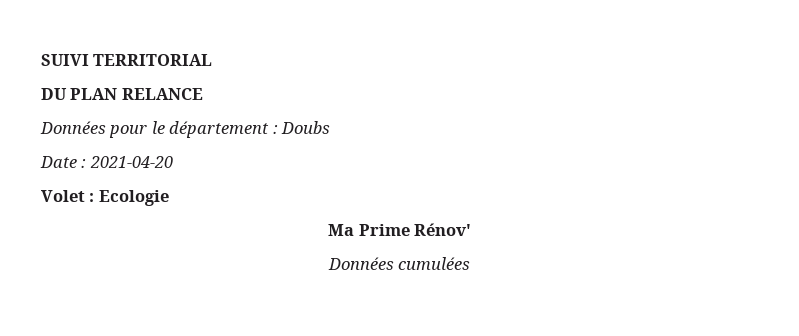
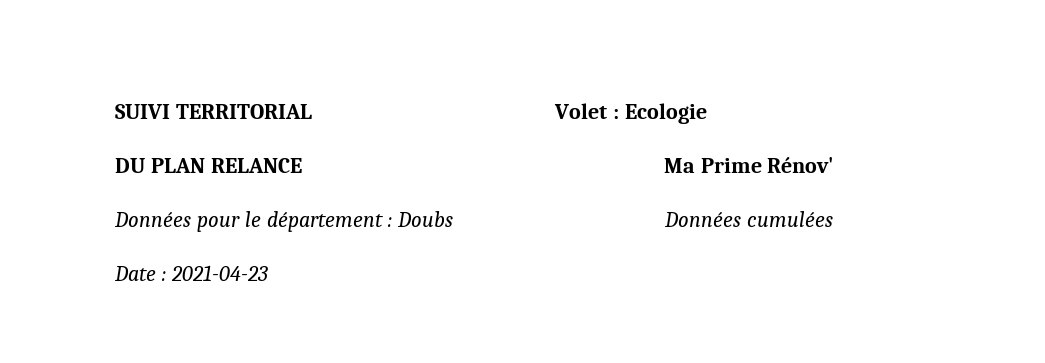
[89,156,173,168] 2021-04-20 -> [170,265,268,281] 2021-04-23

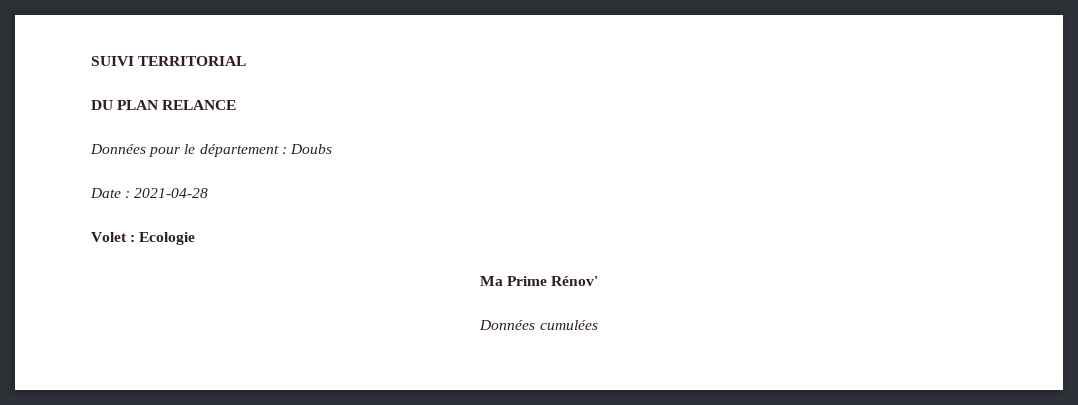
[170,265,268,281] 2021-04-23 -> [134,188,209,198] 2021-04-28

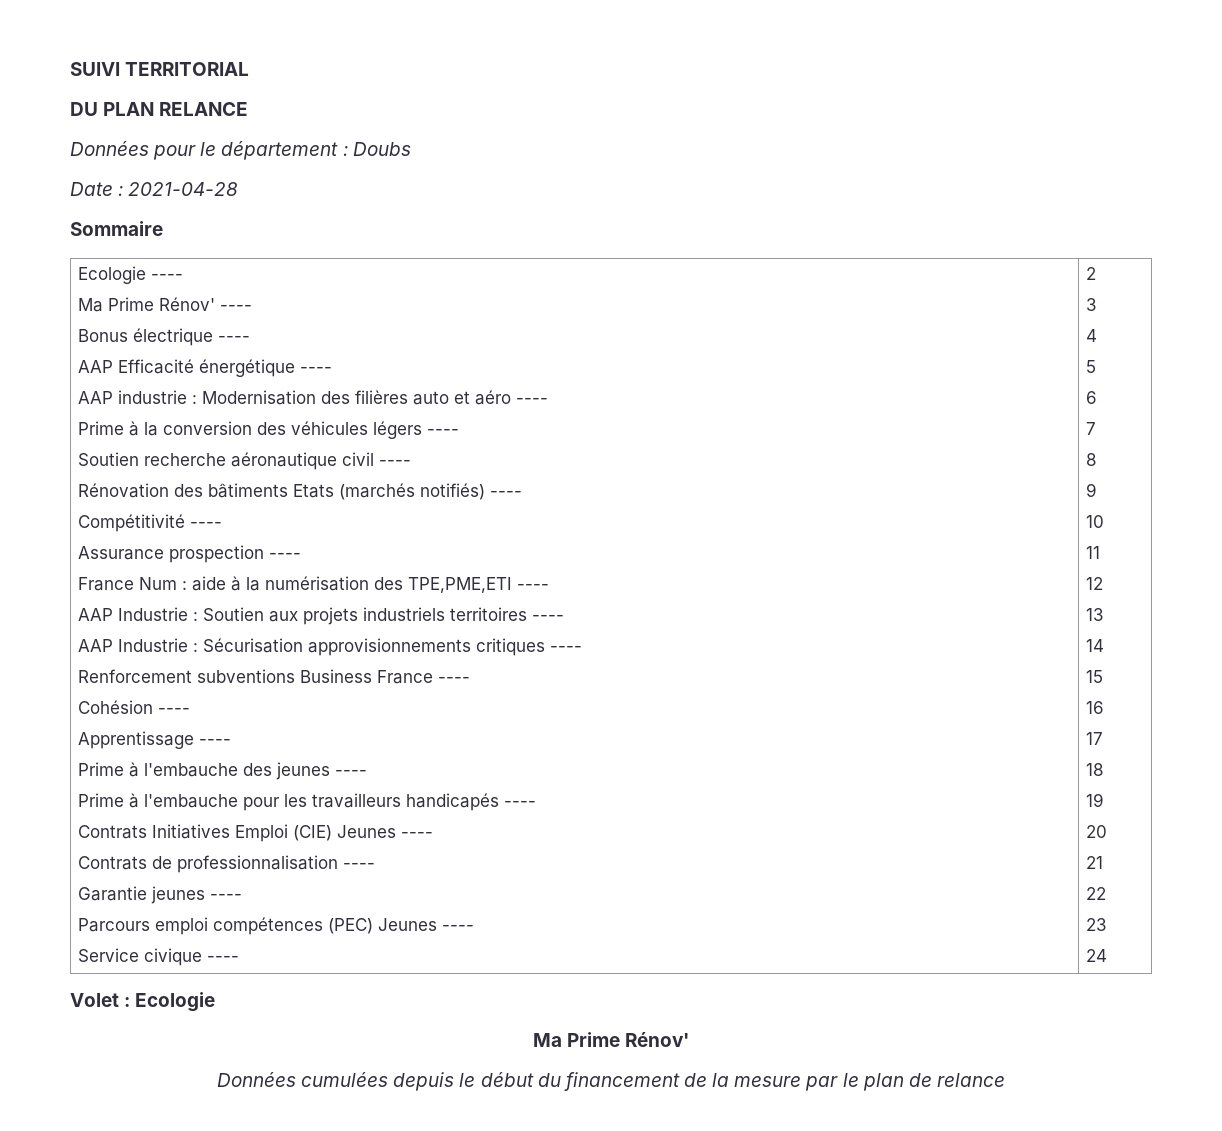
(209, 193) none -> [70,221,163,236] [77,266,183,284] [77,297,252,312] [77,328,250,346] [77,359,332,377] [77,390,548,405] [77,421,459,439] [77,452,411,470] [77,483,522,500] [77,514,222,532] [77,545,301,563] [77,576,549,593] [77,607,564,625] [77,638,582,656] [77,669,470,684] [77,700,190,714] [77,731,231,749] [77,762,367,780] [77,793,536,811] [77,824,433,842] [77,855,375,873] [77,886,242,904] [77,917,474,935] [77,948,239,966] [1085,267,1096,280] [1085,298,1097,311] [1085,329,1097,342] [1085,360,1096,373] [1085,391,1097,404] [1085,422,1096,435] [1085,453,1097,466] [1085,483,1097,497] [1085,515,1104,528] [1085,546,1100,559] [1085,577,1103,590] [1085,608,1104,621] [1085,639,1104,652] [1085,670,1103,683] [1085,701,1104,714] [1085,732,1103,745] [1085,763,1104,776] [1085,793,1104,807] [1085,825,1107,838] [1085,856,1103,869] [1085,887,1106,900] [1085,918,1107,931] [1085,949,1107,962] // Sommaire // Ecologie ---- // Ma Prime Rénov' ---- // Bonus électrique ---- // AAP Efficacité énergétique ---- // AAP industrie : Modernisation des filières auto et aéro ---- // Prime à la conversion des véhicules légers ---- // Soutien recherche aéronautique civil ---- // Rénovation des bâtiments Etats (marchés notifiés) ---- // Compétitivité ---- // Assurance prospection ---- // France Num : aide à la numérisation des TPE,PME,ETI ---- // AAP Industrie : Soutien aux projets industriels territoires ---- // AAP Industrie : Sécurisation approvisionnements critiques ---- // Renforcement subventions Business France ---- // Cohésion ---- // Apprentissage ---- // Prime à l'embauche des jeunes ---- // Prime à l'embauche pour les travailleurs handicapés ---- // Contrats Initiatives Emploi (CIE) Jeunes ---- // Contrats de professionnalisation ---- // Garantie jeunes ---- // Parcours emploi compétences (PEC) Jeunes ---- // Service civique ---- | 2 // 3 // 4 // 5 // 6 // 7 // 8 // 9 // 10 // 11 // 12 // 13 // 14 // 15 // 16 // 17 // 18 // 19 // 20 // 21 // 22 // 23 // 24
(598, 325) none -> [393,1072,1005,1091] depuis le début du financement de la mesure par le plan de relance

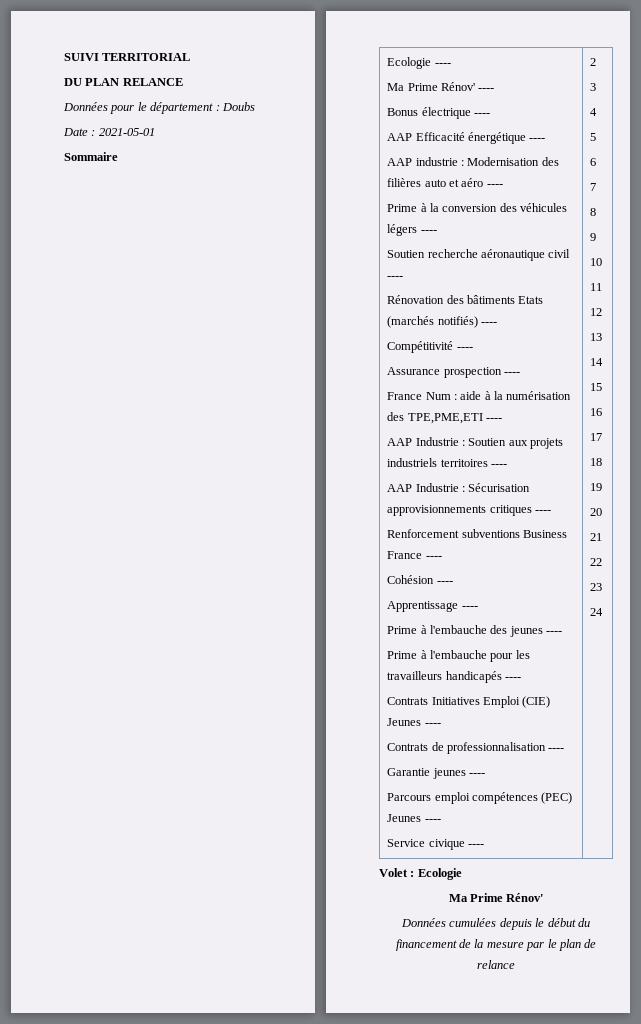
[128,182,239,196] 2021-04-28 -> [98,128,155,136] 2021-05-01

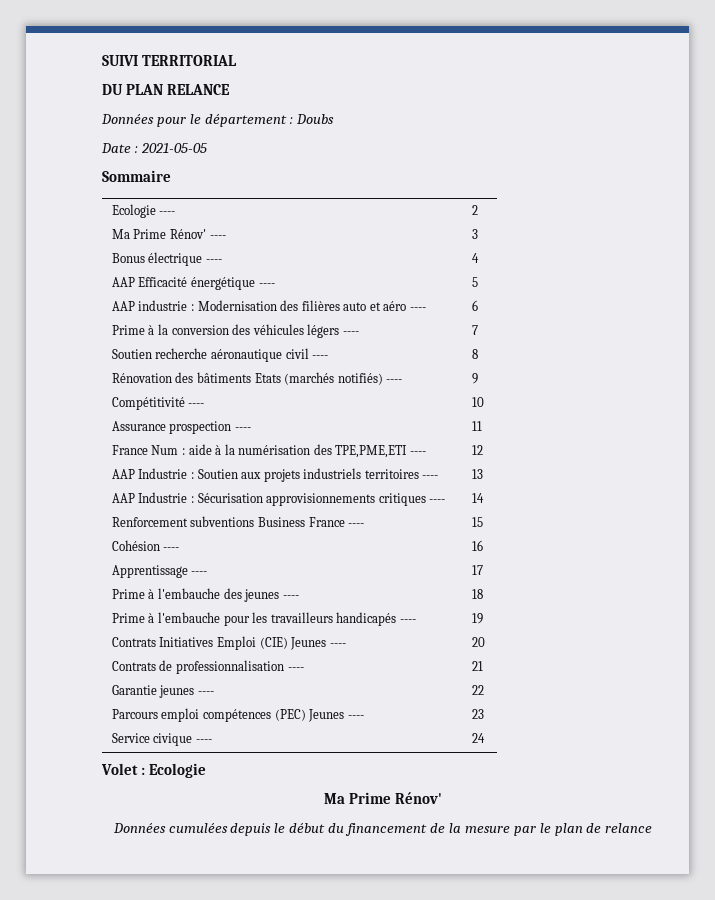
[98,128,155,136] 2021-05-01 -> [140,143,207,153] 2021-05-05

